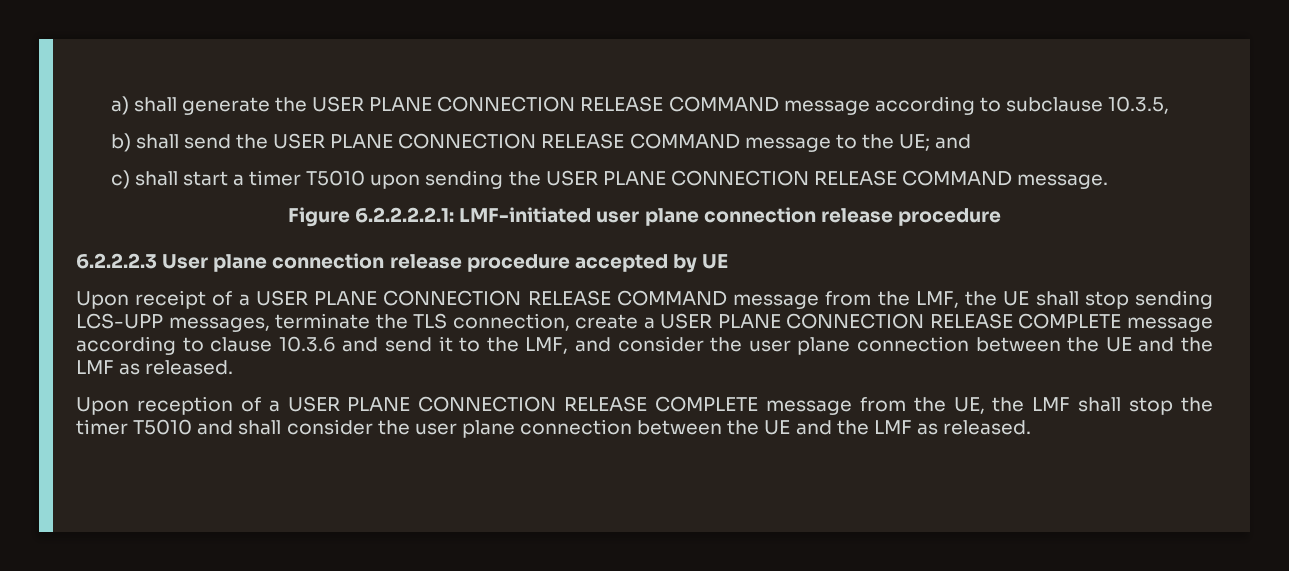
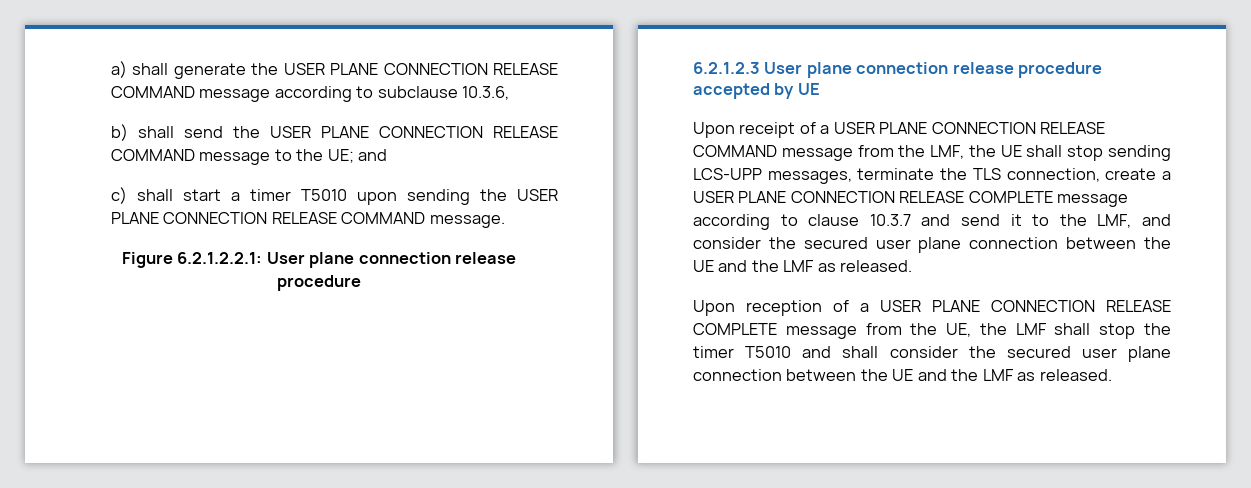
[1108,96,1170,114] 10.3.5, -> [462,86,510,100] 10.3.6,
[355,207,640,223] 6.2.2.2.2.1: LMF-initiated user -> [177,252,305,264] 6.2.1.2.2.1: User
[76,253,157,269] 6.2.2.2.3 -> [693,62,760,74] 6.2.1.2.3
[278,336,336,352] 10.3.6 -> [869,214,911,226] 10.3.7
(743, 344) none -> [803,237,868,249] secured
(410, 427) none -> [1006,346,1071,358] secured

